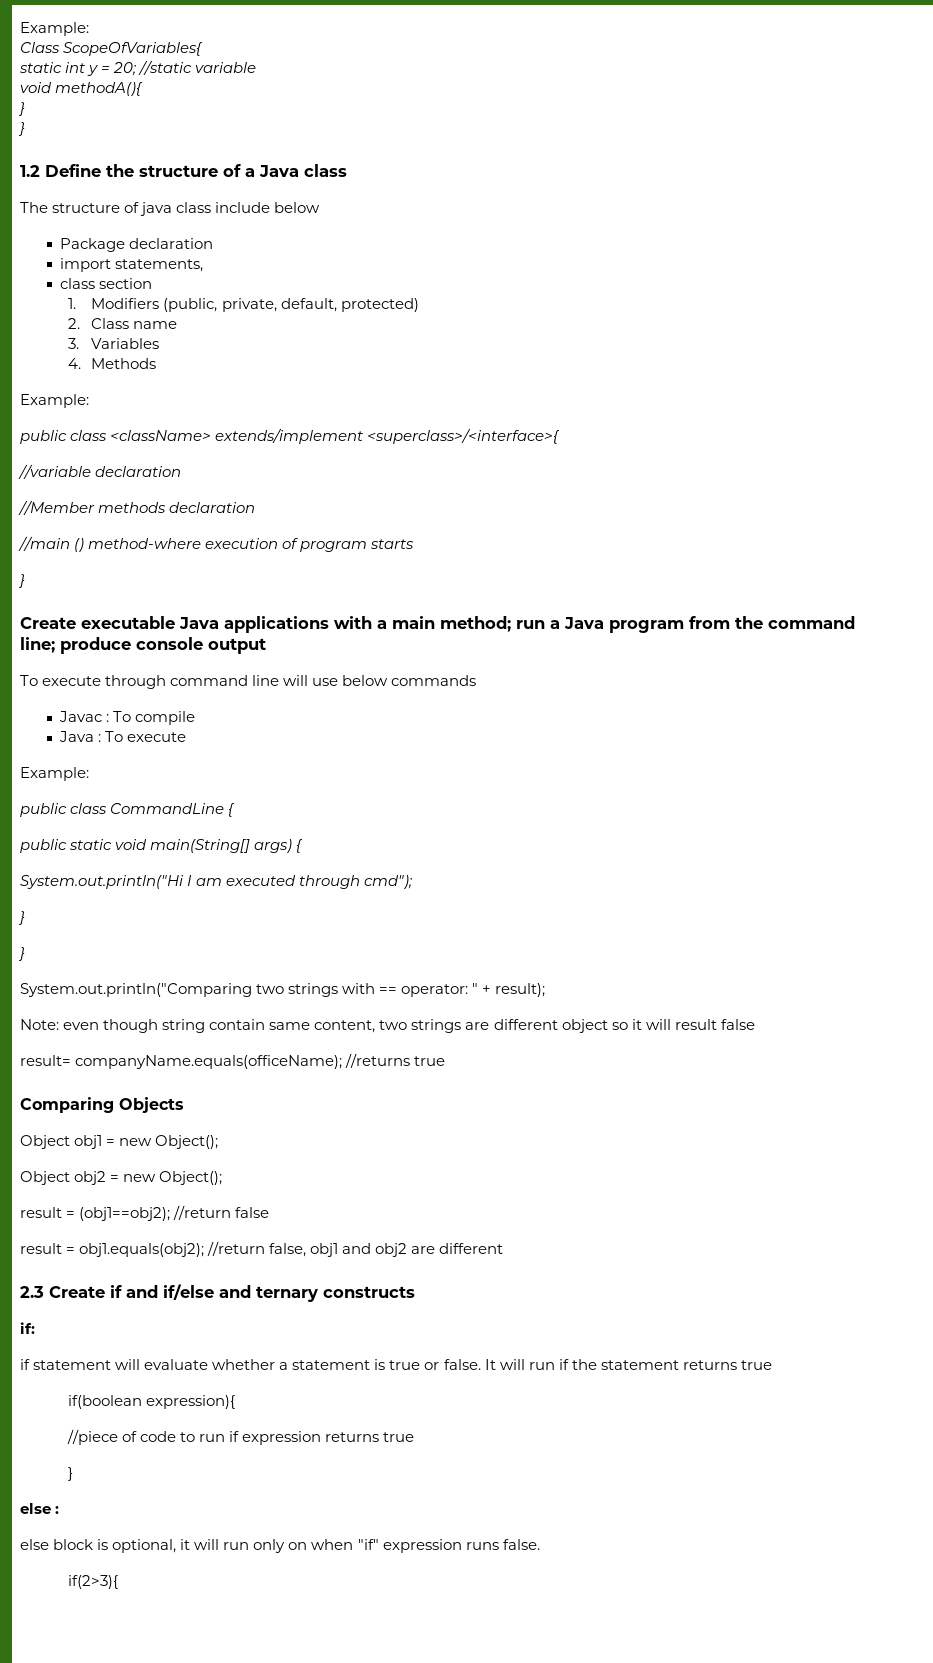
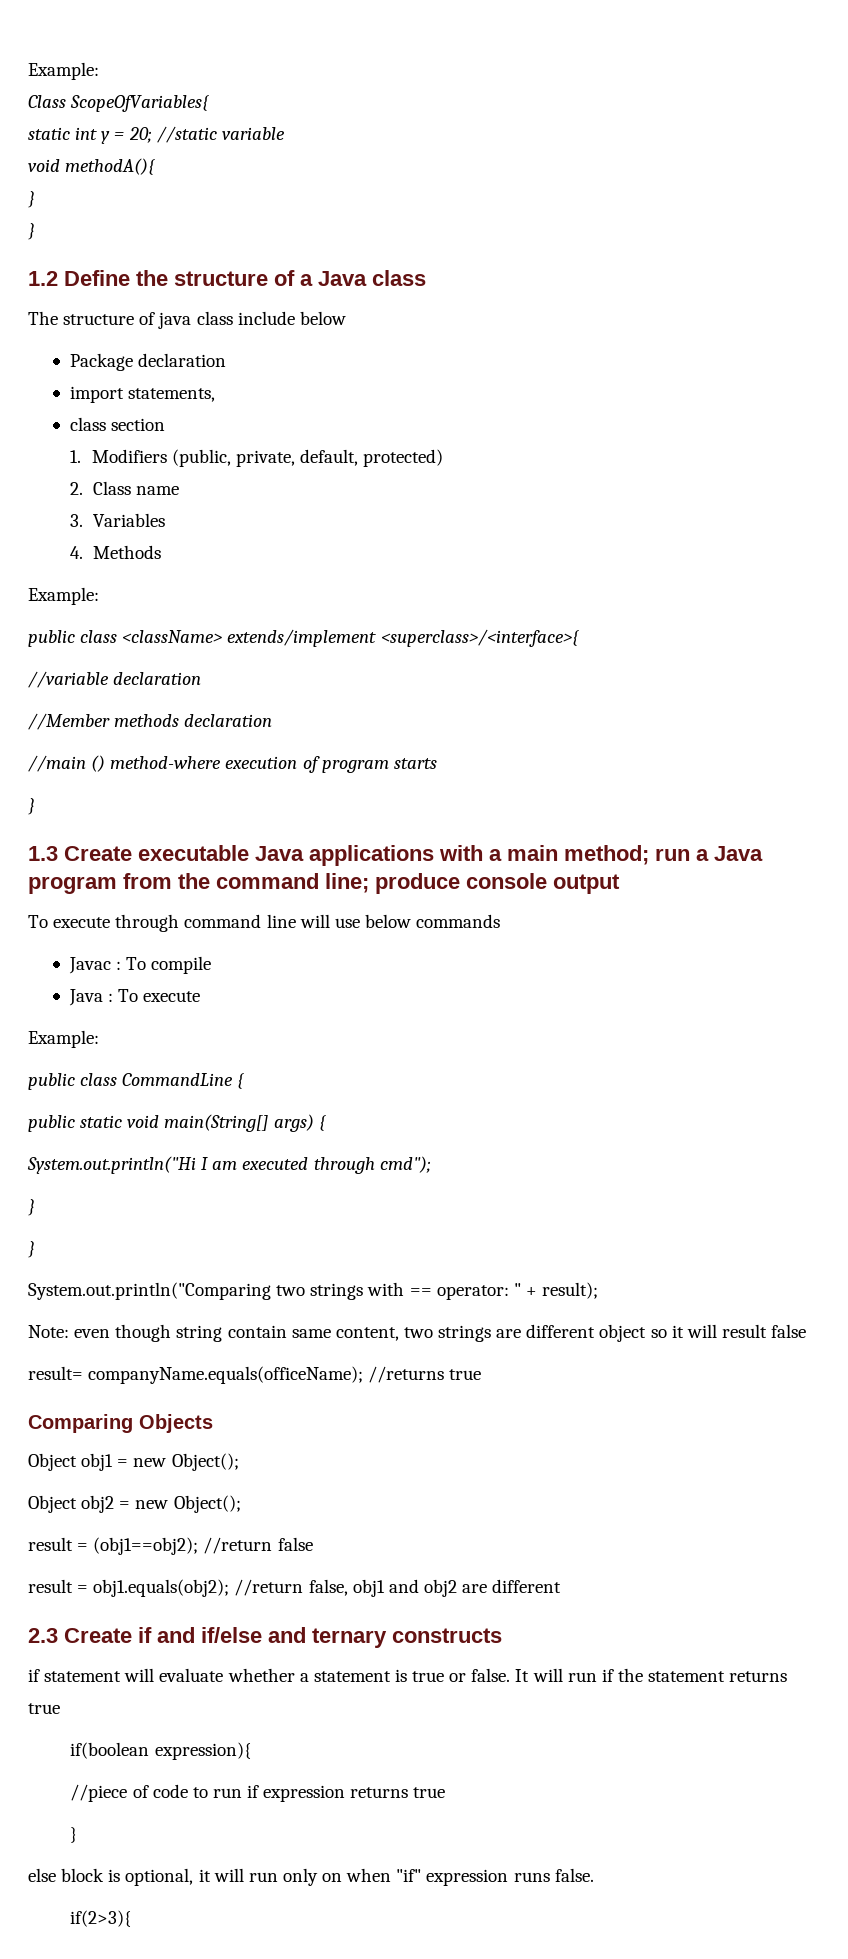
(25, 581) none -> [28,846,58,861] 1.3
[20,1322,35,1334] // if: -> (502, 1635) none
[20,1503,60,1514] // else : -> (78, 1835) none

